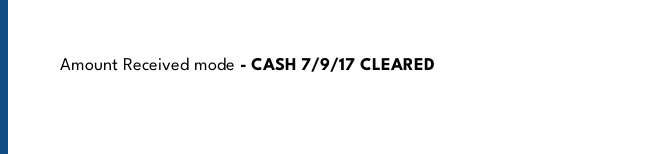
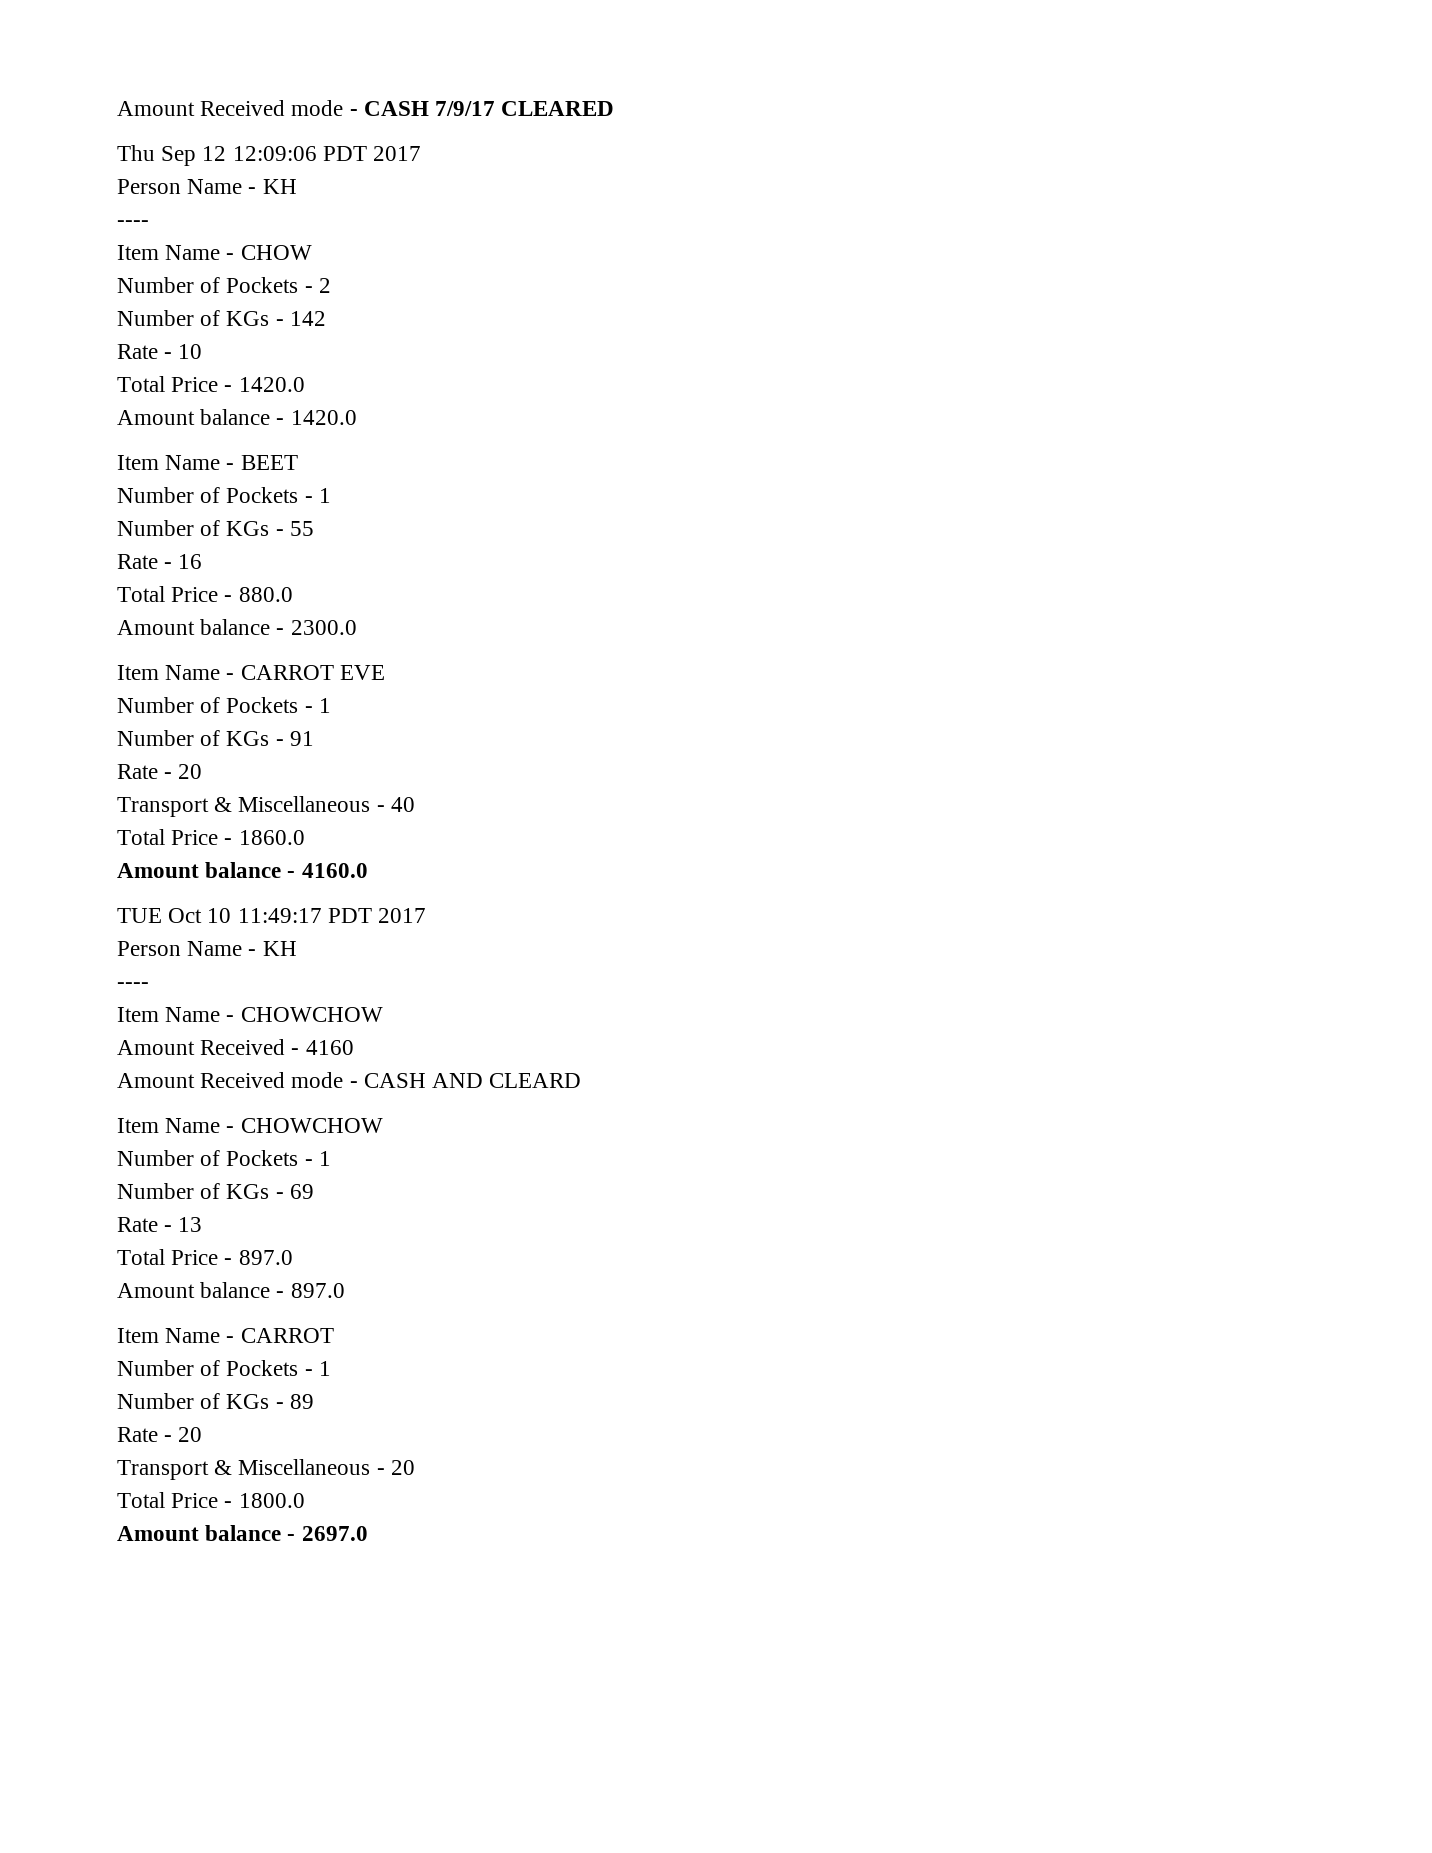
(436, 64) none -> [117,145,422,166] [117,179,297,194] [117,220,149,227] [117,245,312,260] [117,277,331,293] [117,310,326,326] [117,344,203,359] [117,376,305,392] [117,409,357,425] [117,455,298,470] [117,487,331,503] [117,520,314,536] [117,554,203,569] [117,586,293,602] [117,619,357,635] [117,665,385,680] [117,697,331,713] [117,730,314,746] [117,764,203,779] [117,796,415,817] [117,829,305,845] [117,862,368,878] [117,908,427,923] [117,941,297,956] [117,982,149,989] [117,1007,383,1022] [117,1039,354,1055] [117,1072,582,1088] [117,1118,383,1133] [117,1150,331,1166] [117,1183,314,1199] [117,1217,203,1232] [117,1249,293,1265] [117,1282,345,1298] [117,1328,334,1343] [117,1360,331,1376] [117,1393,314,1409] [117,1427,203,1442] [117,1459,415,1480] [117,1492,305,1508] [117,1525,368,1541] // Thu Sep 12 12:09:06 PDT 2017 // Person Name - KH // ---- // Item Name - CHOW // Number of Pockets - 2 // Number of KGs - 142 // Rate - 10 // Total Price - 1420.0 // Amount balance - 1420.0 // Item Name - BEET // Number of Pockets - 1 // Number of KGs - 55 // Rate - 16 // Total Price - 880.0 // Amount balance - 2300.0 // Item Name - CARROT EVE // Number of Pockets - 1 // Number of KGs - 91 // Rate - 20 // Transport & Miscellaneous - 40 // Total Price - 1860.0 // Amount balance - 4160.0 // TUE Oct 10 11:49:17 PDT 2017 // Person Name - KH // ---- // Item Name - CHOWCHOW // Amount Received - 4160 // Amount Received mode - CASH AND CLEARD // Item Name - CHOWCHOW // Number of Pockets - 1 // Number of KGs - 69 // Rate - 13 // Total Price - 897.0 // Amount balance - 897.0 // Item Name - CARROT // Number of Pockets - 1 // Number of KGs - 89 // Rate - 20 // Transport & Miscellaneous - 20 // Total Price - 1800.0 // Amount balance - 2697.0

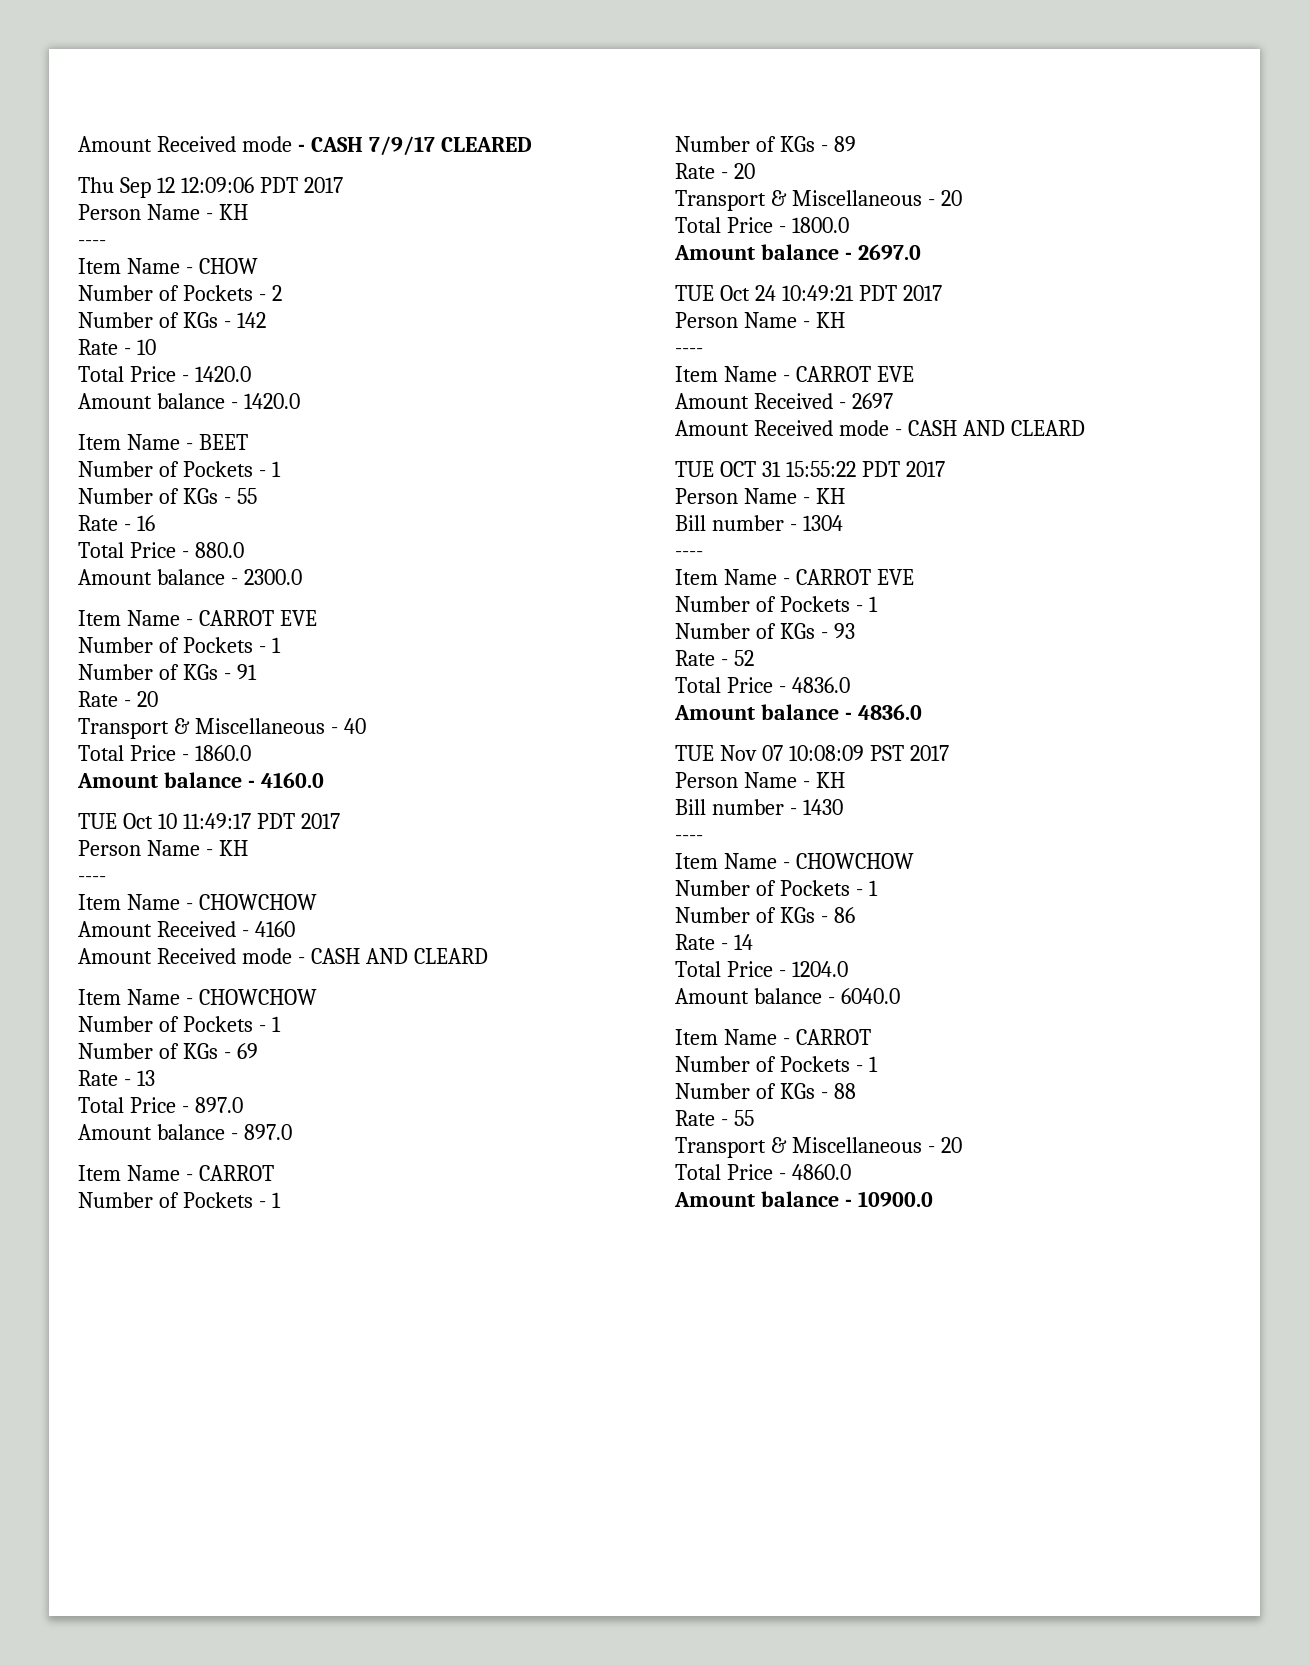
(368, 1533) none -> [675,285,942,301] [675,312,845,328] [675,348,703,355] [675,366,914,382] [675,393,893,409] [675,420,1085,436] [675,461,945,477] [675,488,845,504] [675,515,843,531] [675,551,703,558] [675,569,914,585] [675,596,878,612] [675,623,855,639] [675,650,754,666] [675,677,850,693] [674,704,922,720] [675,745,949,761] [675,772,845,788] [675,799,843,815] [675,835,703,842] [675,853,914,869] [675,880,878,896] [675,907,855,923] [675,934,753,950] [675,961,848,977] [675,988,900,1004] [675,1029,871,1045] [675,1056,878,1072] [675,1083,856,1099] [675,1110,754,1126] [675,1137,962,1158] [675,1164,851,1180] [674,1191,933,1207] // TUE Oct 24 10:49:21 PDT 2017 // Person Name - KH // ---- // Item Name - CARROT EVE // Amount Received - 2697 // Amount Received mode - CASH AND CLEARD // TUE OCT 31 15:55:22 PDT 2017 // Person Name - KH // Bill number - 1304 // ---- // Item Name - CARROT EVE // Number of Pockets - 1 // Number of KGs - 93 // Rate - 52 // Total Price - 4836.0 // Amount balance - 4836.0 // TUE Nov 07 10:08:09 PST 2017 // Person Name - KH // Bill number - 1430 // ---- // Item Name - CHOWCHOW // Number of Pockets - 1 // Number of KGs - 86 // Rate - 14 // Total Price - 1204.0 // Amount balance - 6040.0 // Item Name - CARROT // Number of Pockets - 1 // Number of KGs - 88 // Rate - 55 // Transport & Miscellaneous - 20 // Total Price - 4860.0 // Amount balance - 10900.0

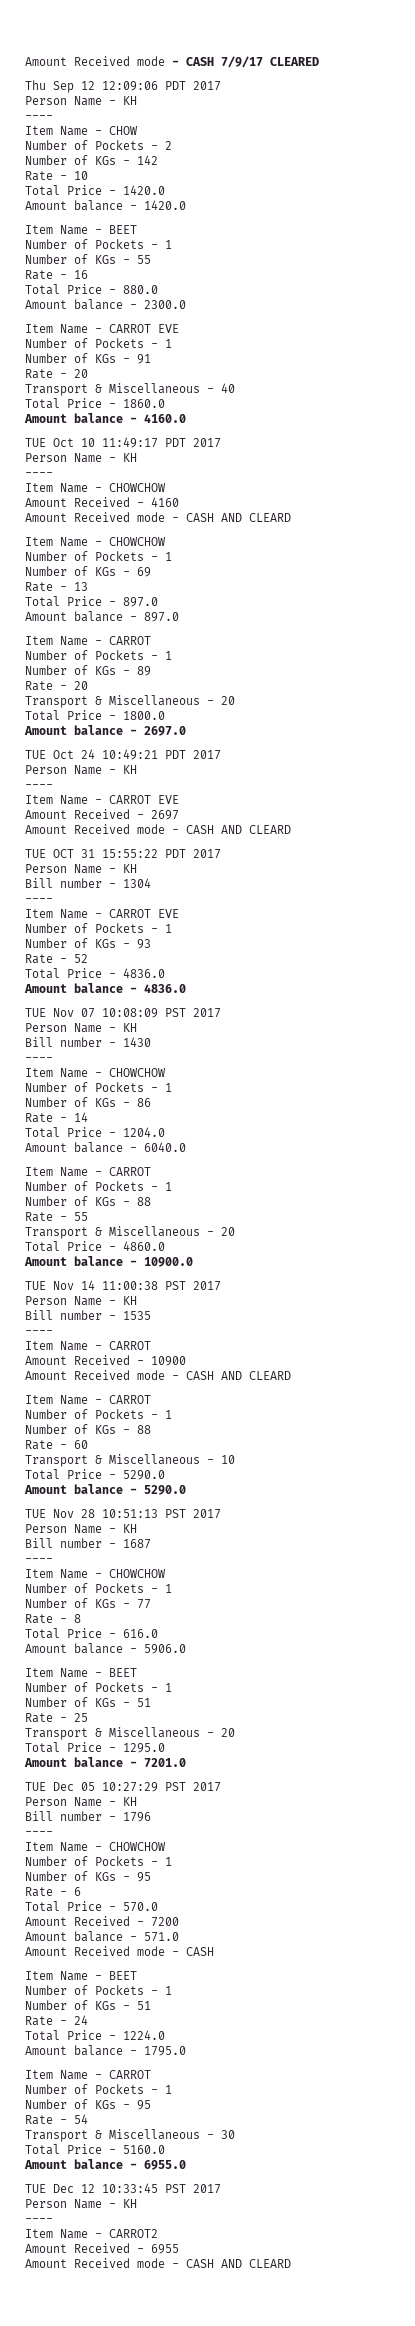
(933, 1199) none -> [25,1280,221,1291] [25,1296,137,1306] [25,1310,151,1320] [25,1330,53,1335] [25,1341,151,1351] [25,1355,186,1366] [25,1370,291,1380] [25,1395,151,1405] [25,1409,172,1419] [25,1424,151,1434] [25,1440,88,1450] [25,1454,235,1467] [25,1469,165,1480] [24,1484,186,1495] [25,1509,221,1519] [25,1524,137,1534] [25,1538,151,1549] [25,1558,53,1563] [25,1569,166,1579] [25,1583,172,1593] [25,1598,151,1609] [25,1614,81,1624] [25,1628,158,1639] [25,1643,186,1654] [25,1668,137,1678] [25,1682,172,1692] [25,1697,151,1707] [25,1713,88,1723] [25,1727,235,1740] [25,1742,165,1753] [24,1757,186,1767] [25,1782,221,1792] [25,1797,137,1807] [25,1811,151,1822] [25,1831,53,1836] [25,1842,166,1852] [25,1856,172,1866] [25,1871,151,1882] [25,1887,81,1897] [25,1901,158,1912] [25,1916,179,1927] [25,1931,179,1942] [25,1946,214,1956] [25,1971,137,1981] [25,1985,172,1995] [25,2000,151,2010] [25,2015,88,2026] [25,2030,165,2041] [25,2045,186,2056] [25,2070,151,2080] [25,2084,172,2094] [25,2099,151,2110] [25,2114,88,2125] [25,2129,235,2142] [25,2144,165,2155] [24,2159,186,2170] [25,2183,221,2194] [25,2199,137,2209] [25,2218,53,2223] [25,2229,158,2239] [25,2243,179,2254] [25,2258,291,2268] // TUE Nov 14 11:00:38 PST 2017 // Person Name - KH // Bill number - 1535 // ---- // Item Name - CARROT // Amount Received - 10900 // Amount Received mode - CASH AND CLEARD // Item Name - CARROT // Number of Pockets - 1 // Number of KGs - 88 // Rate - 60 // Transport & Miscellaneous - 10 // Total Price - 5290.0 // Amount balance - 5290.0 // TUE Nov 28 10:51:13 PST 2017 // Person Name - KH // Bill number - 1687 // ---- // Item Name - CHOWCHOW // Number of Pockets - 1 // Number of KGs - 77 // Rate - 8 // Total Price - 616.0 // Amount balance - 5906.0 // Item Name - BEET // Number of Pockets - 1 // Number of KGs - 51 // Rate - 25 // Transport & Miscellaneous - 20 // Total Price - 1295.0 // Amount balance - 7201.0 // TUE Dec 05 10:27:29 PST 2017 // Person Name - KH // Bill number - 1796 // ---- // Item Name - CHOWCHOW // Number of Pockets - 1 // Number of KGs - 95 // Rate - 6 // Total Price - 570.0 // Amount Received - 7200 // Amount balance - 571.0 // Amount Received mode - CASH // Item Name - BEET // Number of Pockets - 1 // Number of KGs - 51 // Rate - 24 // Total Price - 1224.0 // Amount balance - 1795.0 // Item Name - CARROT // Number of Pockets - 1 // Number of KGs - 95 // Rate - 54 // Transport & Miscellaneous - 30 // Total Price - 5160.0 // Amount balance - 6955.0 // TUE Dec 12 10:33:45 PST 2017 // Person Name - KH // ---- // Item Name - CARROT2 // Amount Received - 6955 // Amount Received mode - CASH AND CLEARD

